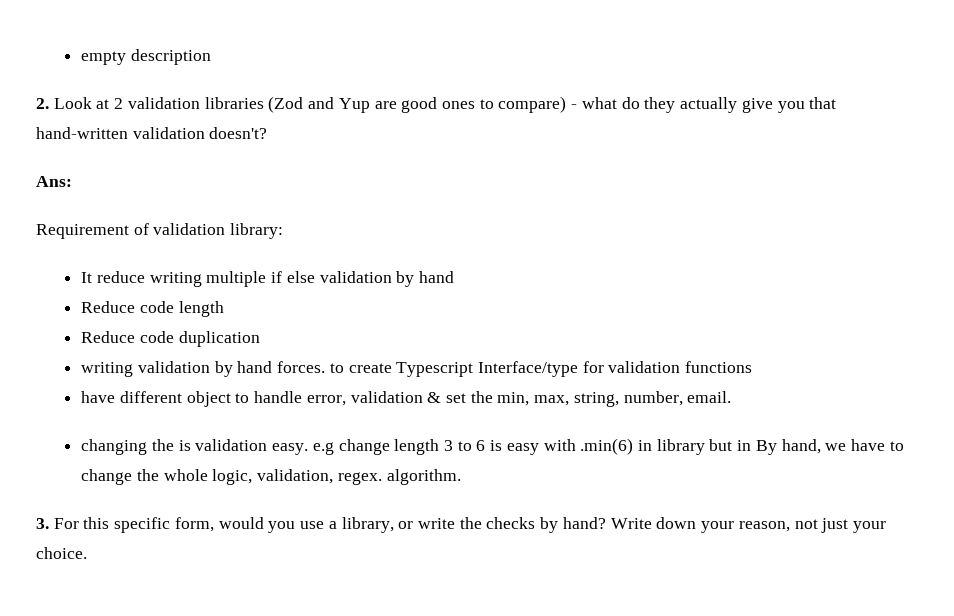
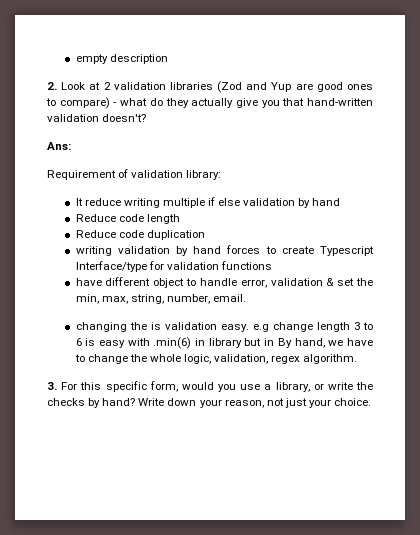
[277,361,326,373] forces. -> [226,245,261,254] forces
[337,472,382,485] regex. -> [271,355,301,364] regex

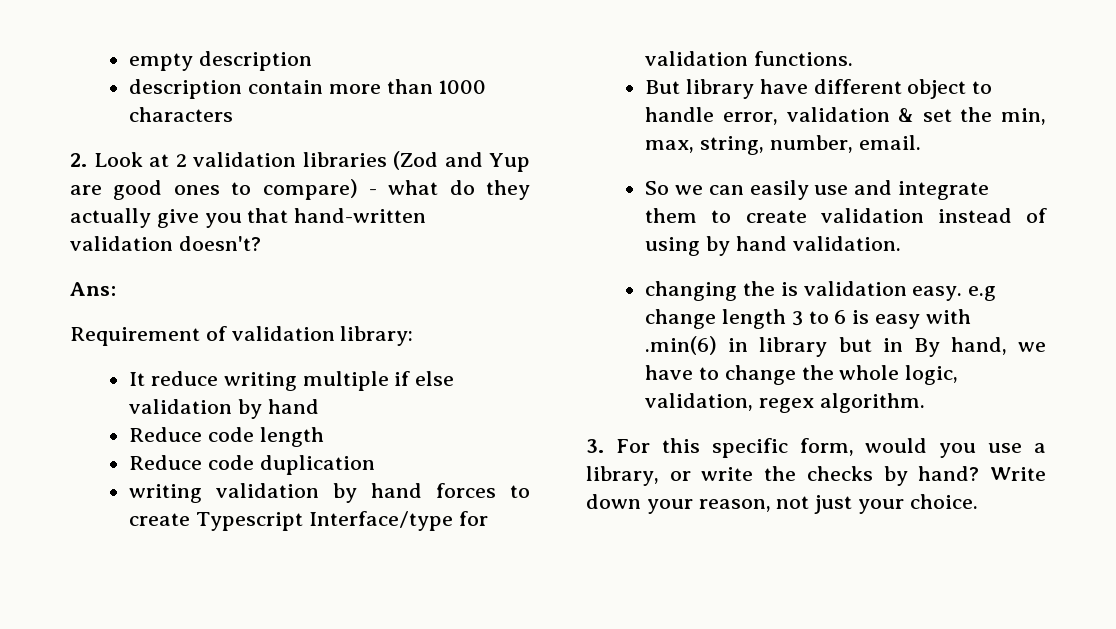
(168, 59) none -> [129,79,487,99] [129,107,234,122] // description contain more than 1000 characters
[220,261,272,270] functions // -> [754,51,854,66] [645,79,755,99] functions. // But library
(246, 298) none -> [645,180,990,200] [645,208,1047,223] [645,236,901,256] // So we can easily use and integrate them to create validation instead of using by hand validation.

